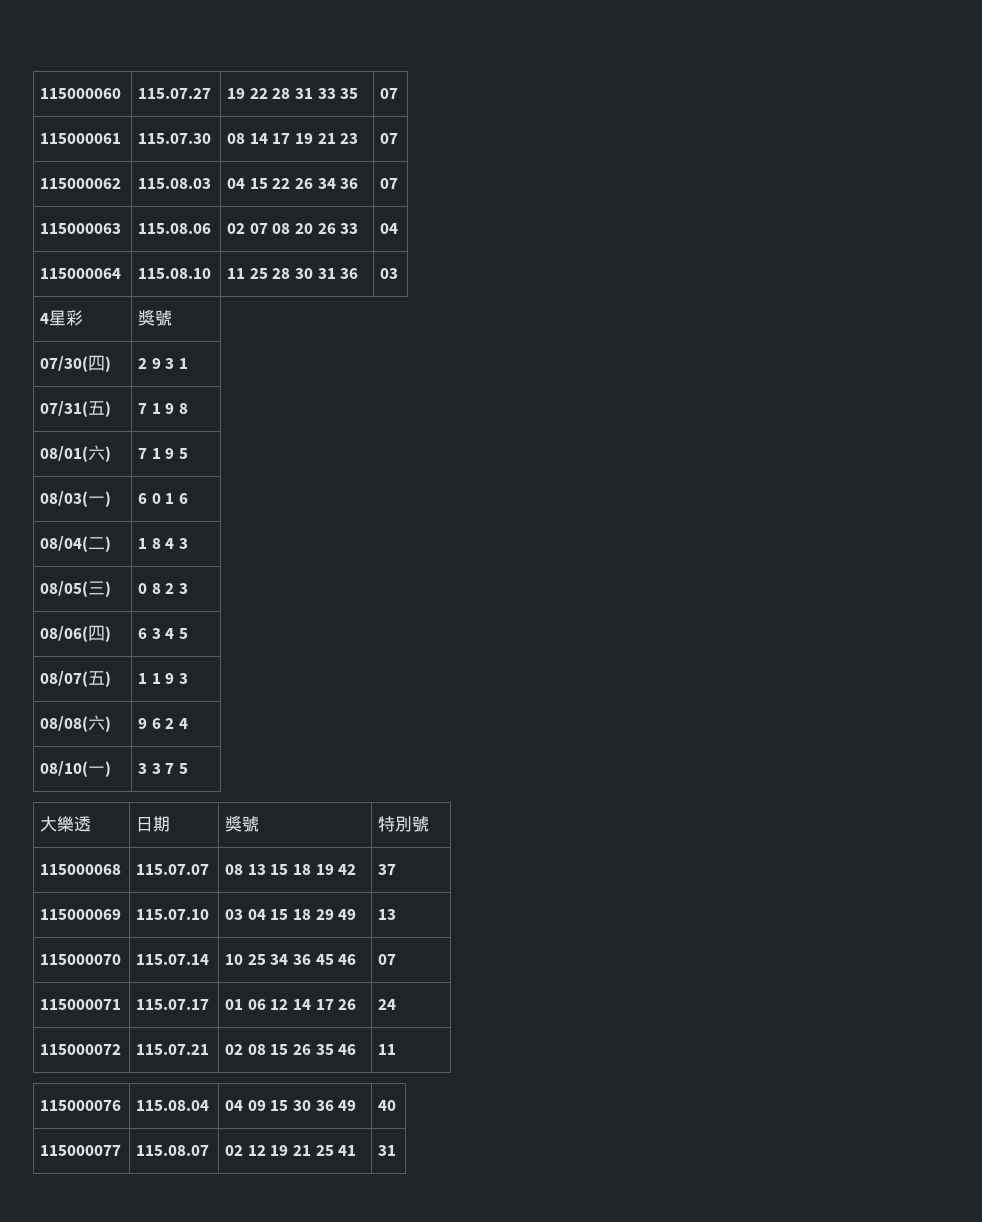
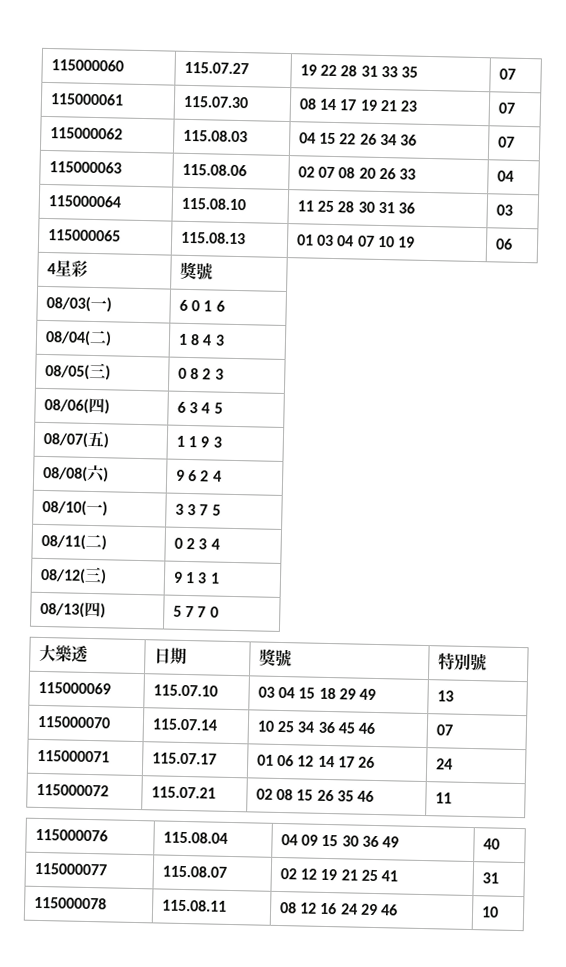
[40,310,84,326] [138,310,173,326] [40,355,112,372] [138,358,189,369] [40,401,112,417] [138,403,189,414] [40,445,112,462] [138,448,189,459] 4星彩 | 獎號 // 07/30(四) | 2 9 3 1 // 07/31(五) | 7 1 9 8 // 08/01(六) | 7 1 9 5 -> [47,229,121,242] [180,231,246,245] [295,234,416,248] [494,238,513,250] [46,260,88,278] [179,261,213,280] 115000065 | 115.08.13 | 01 03 04 07 10 19 | 06 // 4星彩 | 獎號
(189, 768) none -> [40,533,107,551] [173,537,220,550] [39,566,107,585] [172,571,220,584] [39,601,106,619] [172,605,219,618] // 08/11(二) | 0 2 3 4 // 08/12(三) | 9 1 3 1 // 08/13(四) | 5 7 7 0
[40,864,122,875] [136,864,210,875] [225,864,357,875] [378,864,397,875] // 115000068 | 115.07.07 | 08 13 15 18 19 42 | 37 -> (487, 661) none
(397, 1150) none -> [33,896,107,910] [161,899,227,912] [279,902,399,916] [480,906,499,918] // 115000078 | 115.08.11 | 08 12 16 24 29 46 | 10

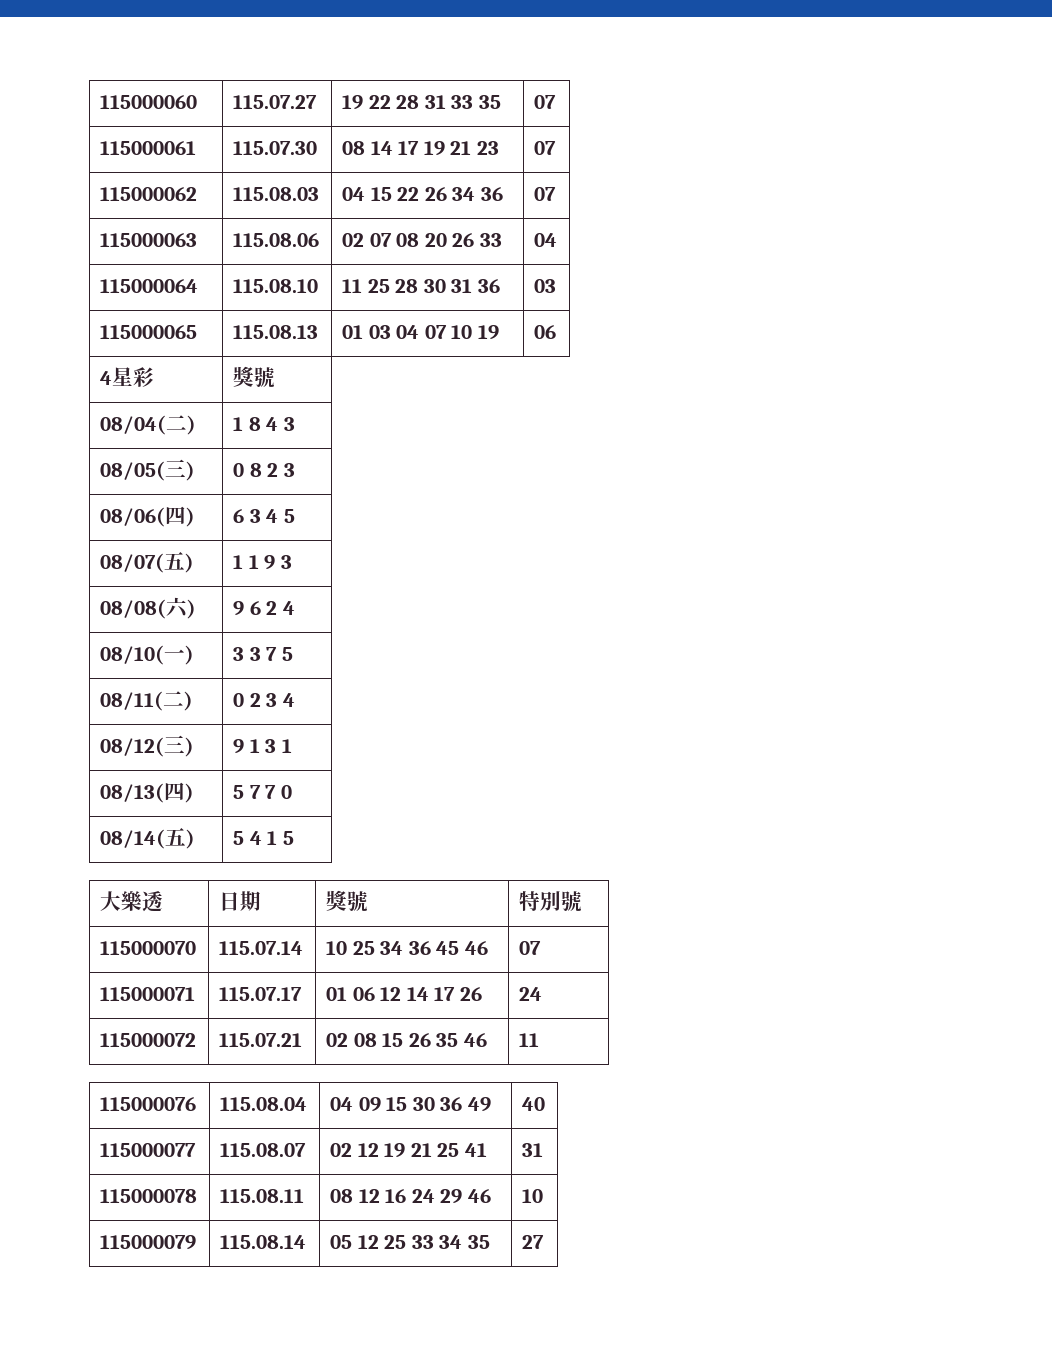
[45,295,112,313] [178,299,225,312] // 08/03(一) | 6 0 1 6 -> (276, 377) none
(219, 612) none -> [100,828,196,849] [233,831,294,845] // 08/14(五) | 5 4 1 5
[37,681,111,695] [152,684,218,697] [257,686,377,701] [436,690,454,702] // 115000069 | 115.07.10 | 03 04 15 18 29 49 | 13 -> (583, 901) none
(499, 912) none -> [100,1235,197,1250] [220,1235,307,1249] [330,1235,490,1249] [522,1235,545,1249] // 115000079 | 115.08.14 | 05 12 25 33 34 35 | 27

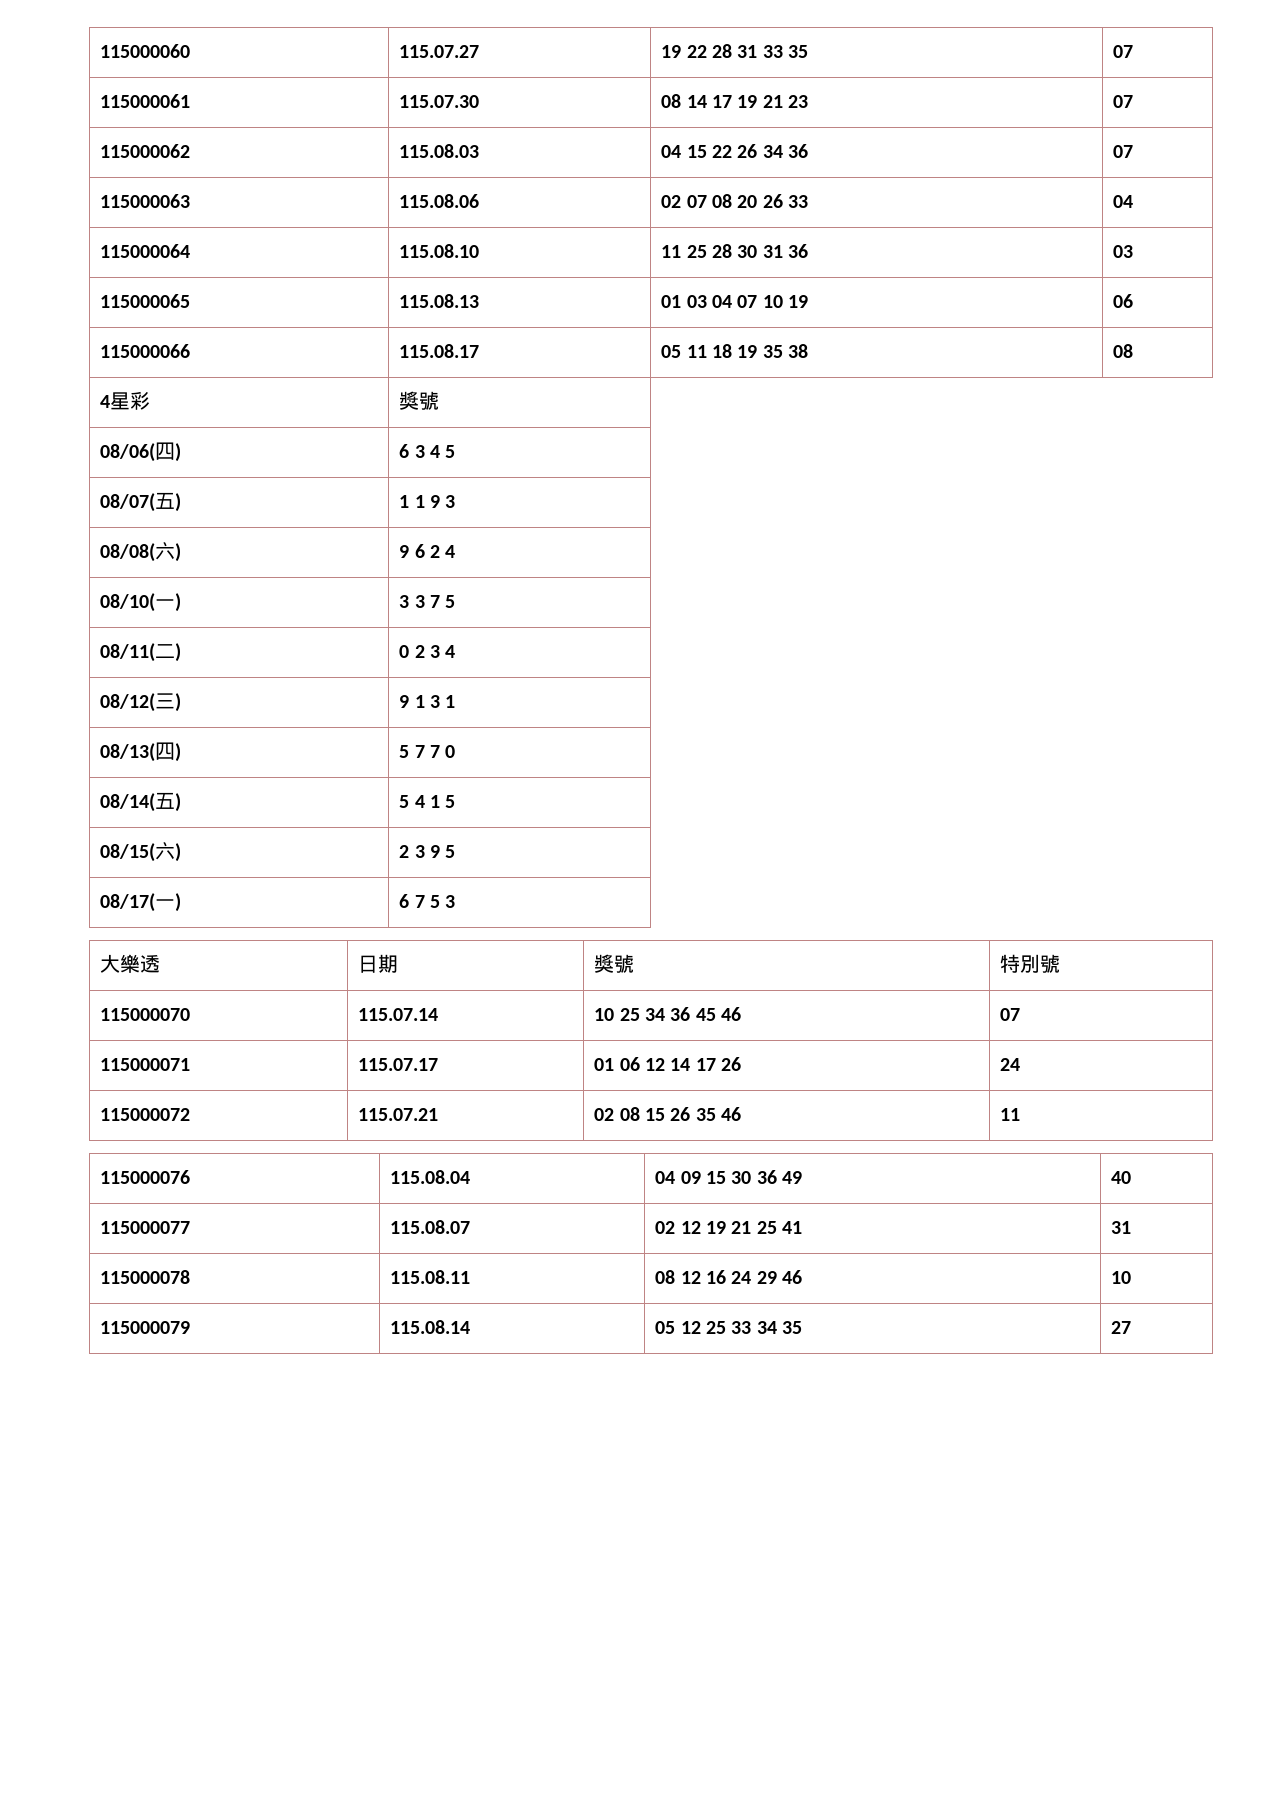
[100,367,155,387] [233,366,276,388] [100,415,197,435] [233,417,295,431] [100,459,196,481] [233,463,295,477] 4星彩 | 獎號 // 08/04(二) | 1 8 4 3 // 08/05(三) | 0 8 2 3 -> [100,344,191,358] [399,344,480,358] [661,344,809,358] [1113,344,1134,358] [100,391,151,410] [399,391,440,410] 115000066 | 115.08.17 | 05 11 18 19 35 38 | 08 // 4星彩 | 獎號
(294, 838) none -> [100,842,182,862] [399,845,456,858] [100,893,182,912] [399,894,456,908] // 08/15(六) | 2 3 9 5 // 08/17(一) | 6 7 5 3

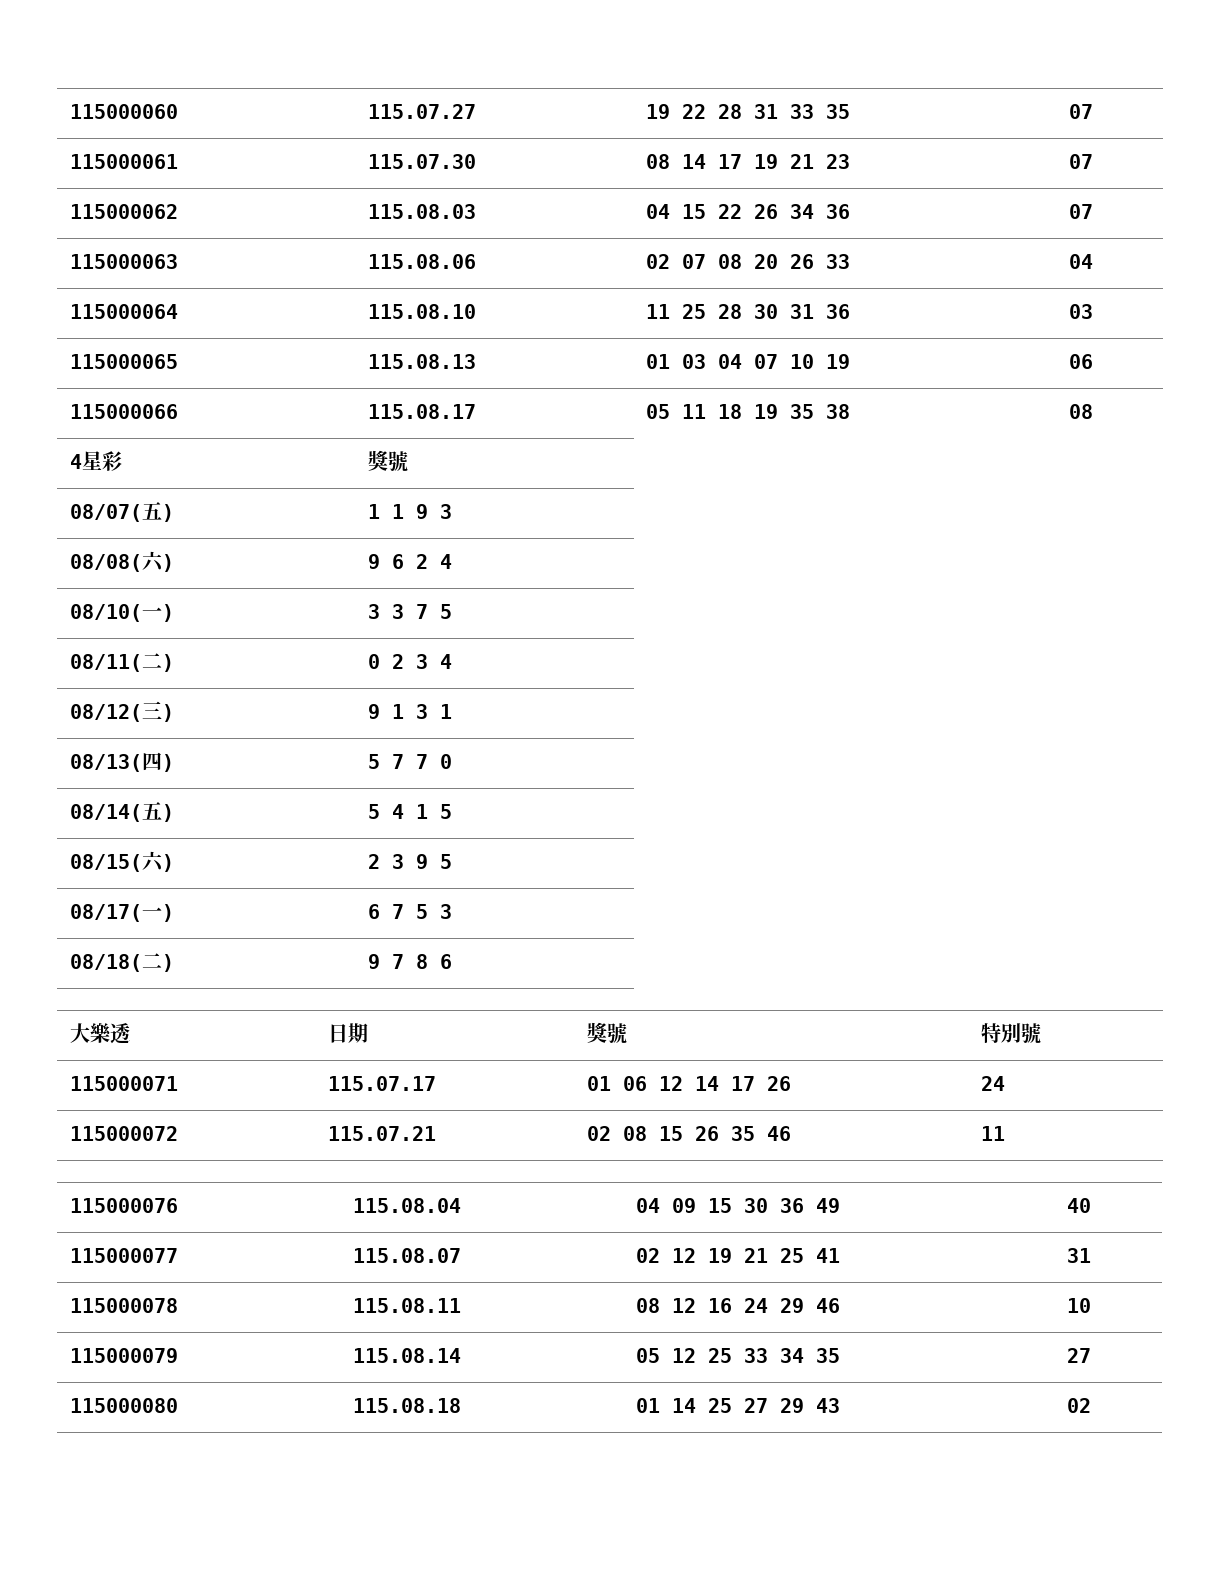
[100,442,182,462] [399,444,456,458] // 08/06(四) | 6 3 4 5 -> (409, 461) none
(456, 901) none -> [70,953,175,972] [368,954,453,969] // 08/18(二) | 9 7 8 6
[100,1008,191,1021] [358,1008,439,1021] [594,1007,742,1021] [1000,1008,1021,1021] // 115000070 | 115.07.14 | 10 25 34 36 45 46 | 07 -> (1042, 1033) none
(1132, 1327) none -> [70,1398,179,1413] [353,1398,462,1413] [636,1398,841,1413] [1067,1398,1092,1413] // 115000080 | 115.08.18 | 01 14 25 27 29 43 | 02

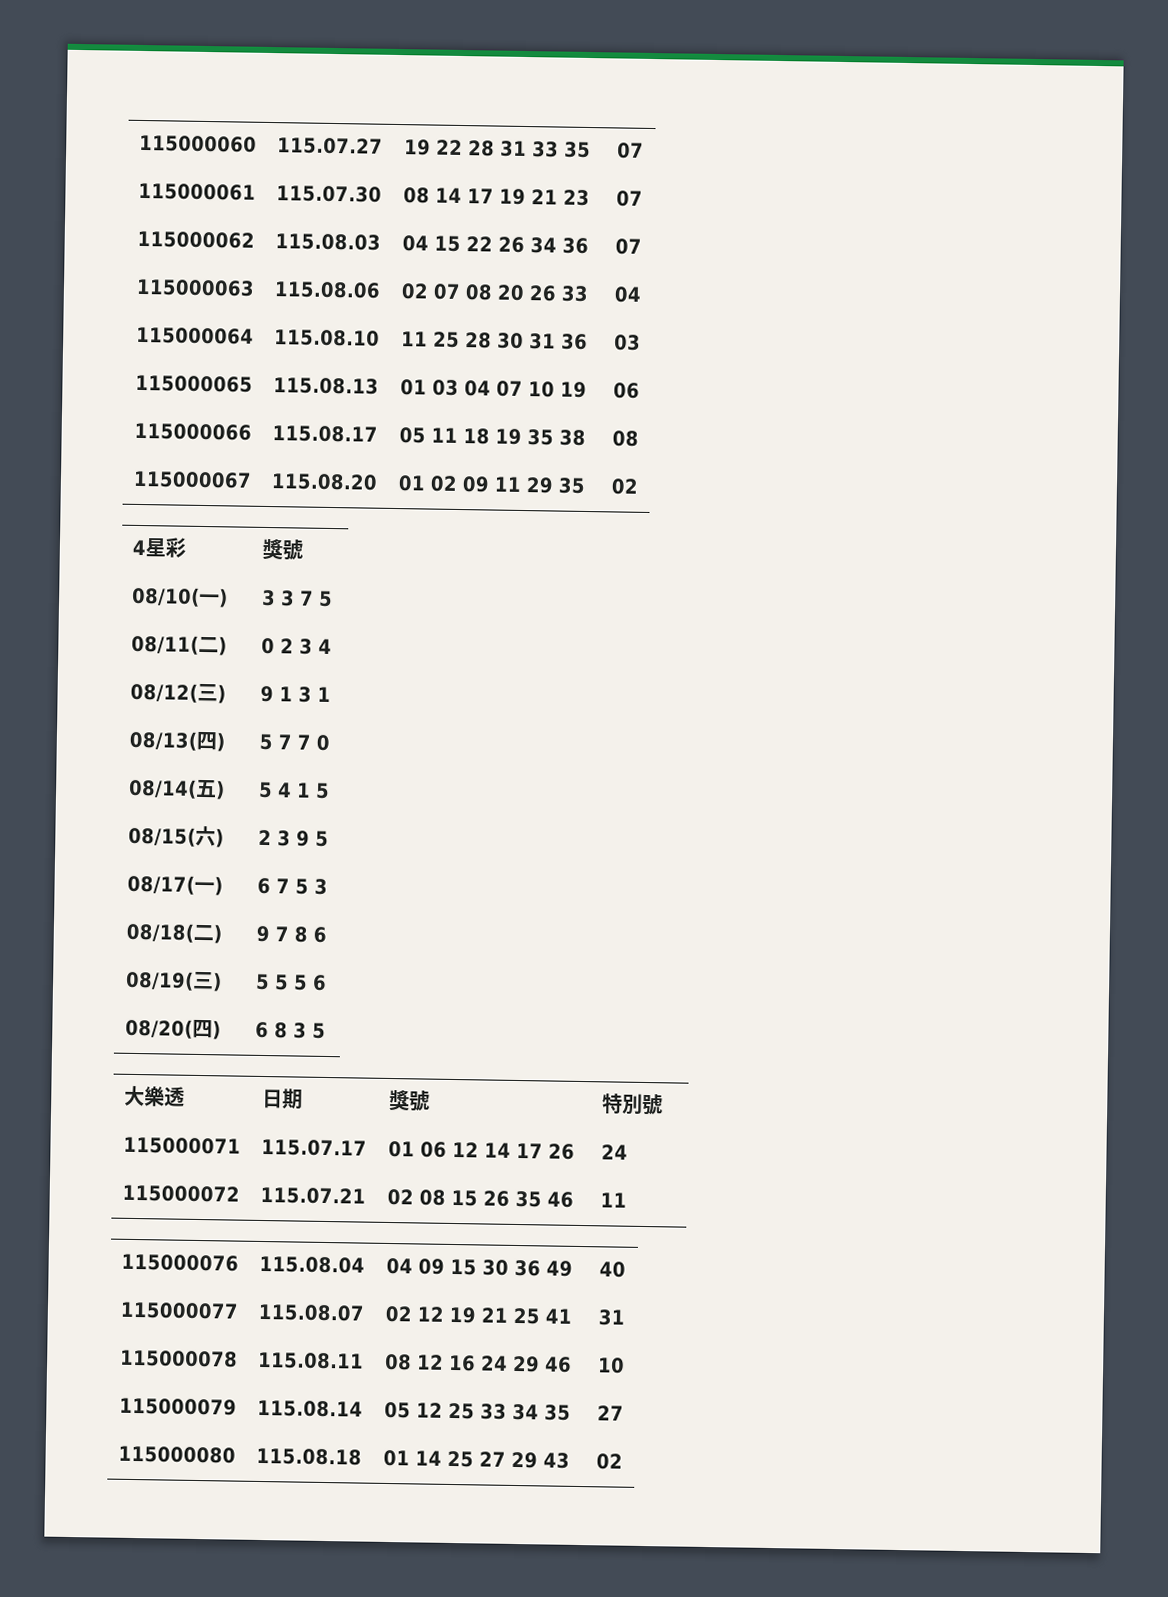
[70,451,123,471] [368,450,409,472] [70,502,175,522] [368,504,453,519] [70,551,175,572] [368,554,453,569] 4星彩 | 獎號 // 08/07(五) | 1 1 9 3 // 08/08(六) | 9 6 2 4 -> [132,470,252,489] [270,473,378,491] [397,475,586,494] [610,478,639,495] [131,537,187,558] [261,538,304,561] 115000067 | 115.08.20 | 01 02 09 11 29 35 | 02 // 4星彩 | 獎號
(453, 961) none -> [124,970,222,992] [254,973,327,991] [124,1018,221,1040] [254,1021,326,1039] // 08/19(三) | 5 5 5 6 // 08/20(四) | 6 8 3 5

